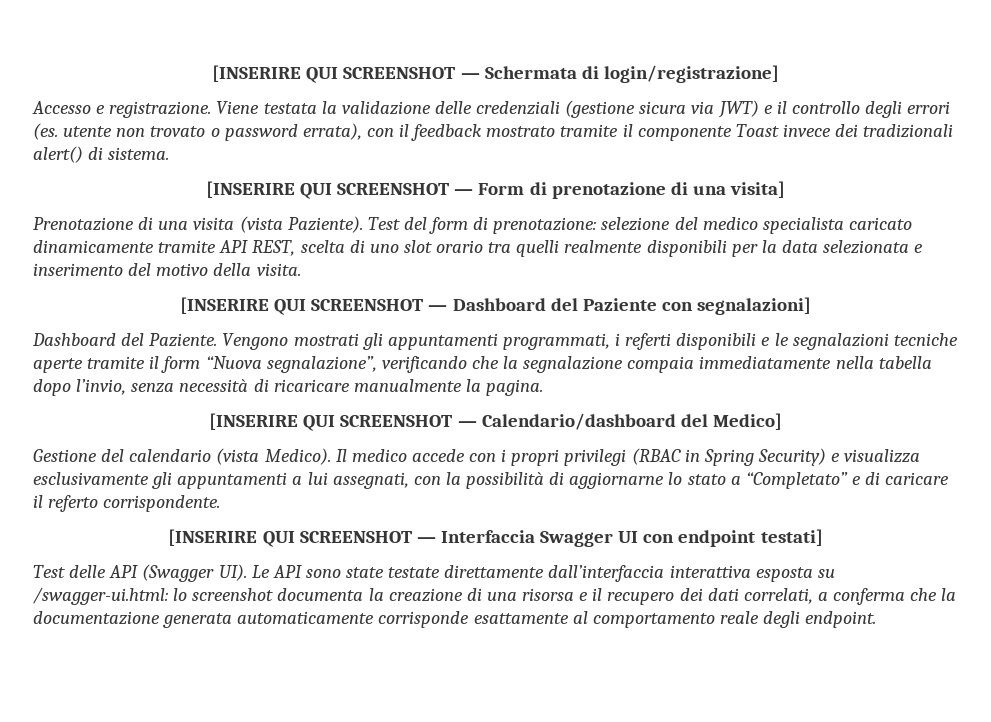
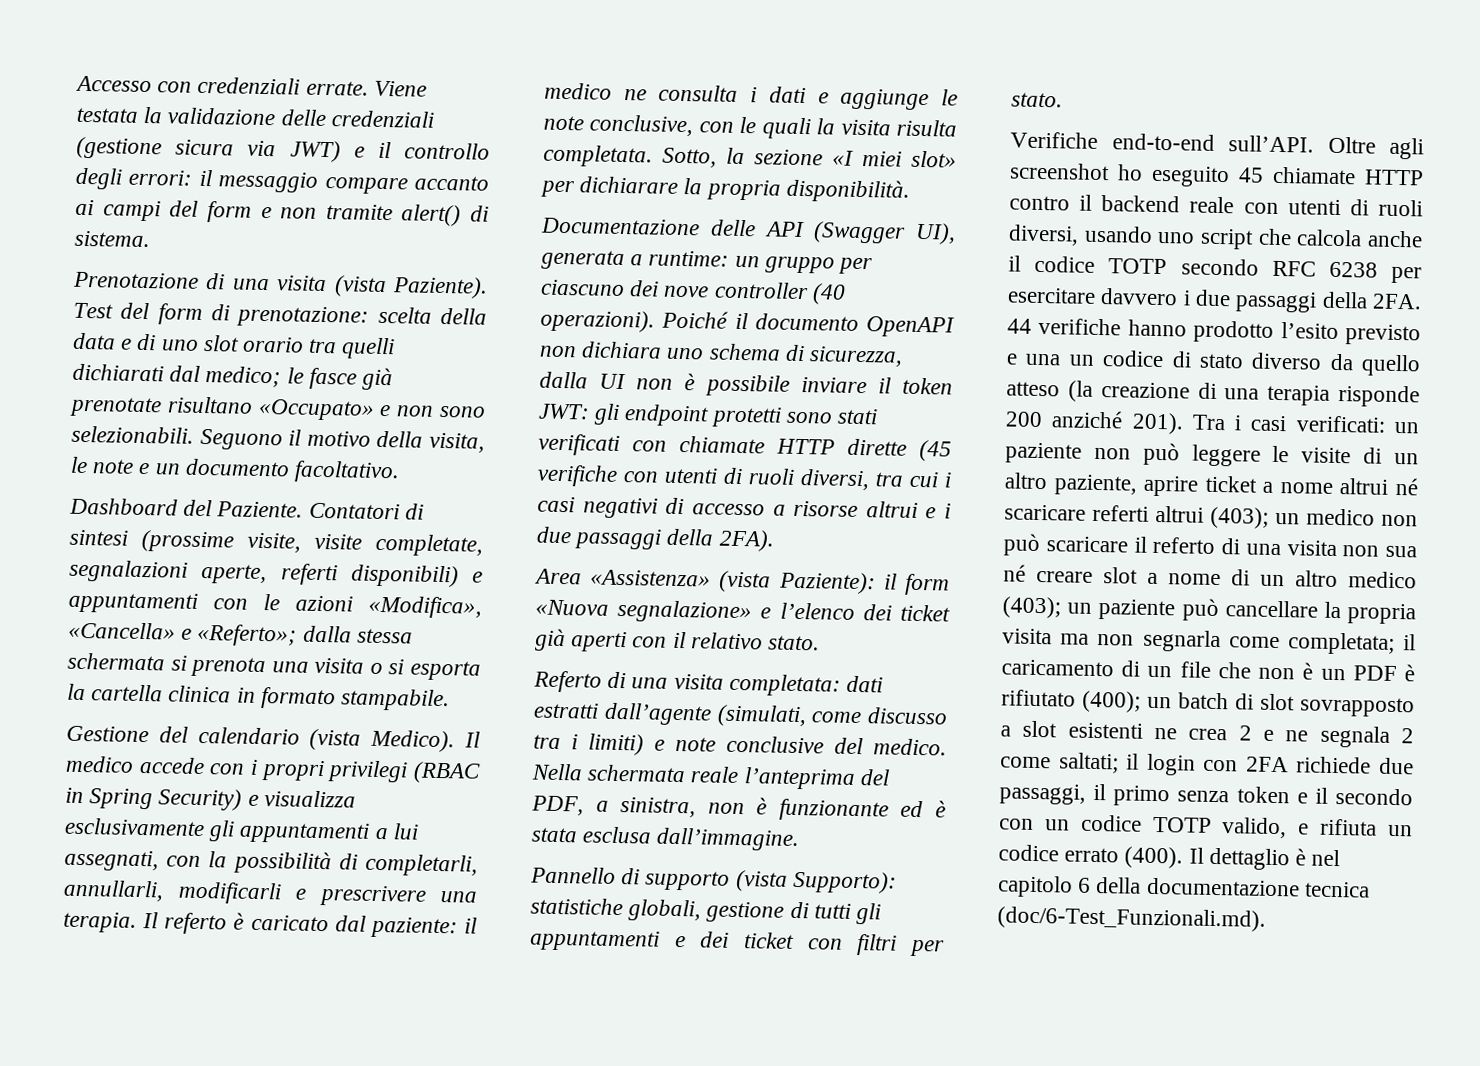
[212,65,779,83] [32,101,212,118] [INSERIRE QUI SCREENSHOT — Schermata di login/registrazione] // Accesso e registrazione. -> [75,75,369,96] Accesso con credenziali errate.
[907,101,951,114] [33,123,954,141] [33,146,170,163] [205,181,786,199] errori (es. utente non trovato o password errata), con il feedback mostrato tramite il componente Toast invece dei tradizionali alert() di sistema. // [INSERIRE QUI SCREENSHOT — Form di prenotazione di una visita] -> [128,169,489,195] [75,199,489,227] [74,230,150,248] errori: il messaggio compare accanto ai campi del form e non tramite alert() di sistema.
[601,217,912,234] [33,240,345,256] selezione del medico specialista caricato dinamicamente tramite API REST, scelta -> [377,306,487,325] [72,332,133,350] scelta della data e
[564,240,924,257] [33,263,301,276] [179,297,812,315] [32,333,958,350] [33,356,932,373] [33,379,544,396] [209,413,782,431] realmente disponibili per la data selezionata e inserimento del motivo della visita. // [INSERIRE QUI SCREENSHOT — Dashboard del Paziente con segnalazioni] // Dashboard del Paziente. Vengono mostrati gli appuntamenti programmati, i referti disponibili e le segnalazioni tecniche aperte tramite il form “Nuova segnalazione”, verificando che la segnalazione compaia immediatamente nella tabella dopo l’invio, senza necessità di ricaricare manualmente la pagina. // [INSERIRE QUI SCREENSHOT — Calendario/dashboard del Medico] -> [72,363,394,391] [69,396,487,421] [71,425,485,453] [70,456,401,484] [69,497,424,520] [69,529,483,557] [69,559,483,588] [68,591,482,619] [68,621,413,647] [67,652,481,681] [67,683,451,712] dichiarati dal medico; le fasce già prenotate risultano «Occupato» e non sono selezionabili. Seguono il motivo della visita, le note e un documento facoltativo. // Dashboard del Paziente. Contatori di sintesi (prossime visite, visite completate, segnalazioni aperte, referti disponibili) e appuntamenti con le azioni «Modifica», «Cancella» e «Referto»; dalla stessa schermata si prenota una visita o si esporta la cartella clinica in formato stampabile.
[569,472,950,489] [33,495,221,512] [168,529,823,547] [33,564,835,582] [33,587,957,605] [33,611,877,628] aggiornarne lo stato a “Completato” e di caricare il referto corrispondente. // [INSERIRE QUI SCREENSHOT — Interfaccia Swagger UI con endpoint testati] // Test delle API (Swagger UI). Le API sono state testate direttamente dall’interfaccia interattiva esposta su /swagger-ui.html: lo screenshot documenta la creazione di una risorsa e il recupero dei dati correlati, a conferma che la documentazione generata automaticamente corrisponde esattamente al comportamento reale degli endpoint. -> [364,853,478,877] [63,879,477,907] [63,911,478,939] [544,82,958,111] [543,114,957,140] [543,144,957,168] [540,176,910,203] [541,217,956,245] [541,249,874,275] [540,279,846,305] [540,309,955,338] [539,341,904,367] [539,371,953,397] [538,403,879,428] [538,433,952,462] [537,464,952,491] [537,496,951,519] [536,526,775,552] [534,568,950,596] [535,599,950,624] [535,628,821,653] [533,670,884,697] [533,702,948,728] [533,733,947,756] [531,763,890,790] [531,795,946,822] [531,826,801,852] [530,866,897,894] [530,897,882,925] [529,929,945,957] [1011,92,1063,108] [1010,131,1424,160] [1009,162,1424,188] [1009,194,1423,217] [1008,224,1423,250] [1008,255,1422,284] [1007,287,1422,313] [1007,317,1421,346] [1006,350,1421,377] [1006,380,1420,408] [1005,410,1419,435] [1005,442,1419,467] [1004,472,1419,497] [1004,504,1418,529] [1003,533,1417,558] [1003,564,1417,589] [1002,596,1416,625] [1002,628,1416,655] [1001,659,1415,682] [1001,689,1415,718] [1000,720,1414,748] [1000,752,1414,776] [999,783,1413,807] [999,814,1413,839] [998,844,1341,871] [997,875,1370,898] [997,906,1266,932] completarli, annullarli, modificarli e prescrivere una terapia. Il referto è caricato dal paziente: il medico ne consulta i dati e aggiunge le note conclusive, con le quali la visita risulta completata. Sotto, la sezione «I miei slot» per dichiarare la propria disponibilità. // Documentazione delle API (Swagger UI), generata a runtime: un gruppo per ciascuno dei nove controller (40 operazioni). Poiché il documento OpenAPI non dichiara uno schema di sicurezza, dalla UI non è possibile inviare il token JWT: gli endpoint protetti sono stati verificati con chiamate HTTP dirette (45 verifiche con utenti di ruoli diversi, tra cui i casi negativi di accesso a risorse altrui e i due passaggi della 2FA). // Area «Assistenza» (vista Paziente): il form «Nuova segnalazione» e l’elenco dei ticket già aperti con il relativo stato. // Referto di una visita completata: dati estratti dall’agente (simulati, come discusso tra i limiti) e note conclusive del medico. Nella schermata reale l’anteprima del PDF, a sinistra, non è funzionante ed è stata esclusa dall’immagine. // Pannello di supporto (vista Supporto): statistiche globali, gestione di tutti gli appuntamenti e dei ticket con filtri per stato. // Verifiche end-to-end sull’API. Oltre agli screenshot ho eseguito 45 chiamate HTTP contro il backend reale con utenti di ruoli diversi, usando uno script che calcola anche il codice TOTP secondo RFC 6238 per esercitare davvero i due passaggi della 2FA. 44 verifiche hanno prodotto l’esito previsto e una un codice di stato diverso da quello atteso (la creazione di una terapia risponde 200 anziché 201). Tra i casi verificati: un paziente non può leggere le visite di un altro paziente, aprire ticket a nome altrui né scaricare referti altrui (403); un medico non può scaricare il referto di una visita non sua né creare slot a nome di un altro medico (403); un paziente può cancellare la propria visita ma non segnarla come completata; il caricamento di un file che non è un PDF è rifiutato (400); un batch di slot sovrapposto a slot esistenti ne crea 2 e ne segnala 2 come saltati; il login con 2FA richiede due passaggi, il primo senza token e il secondo con un codice TOTP valido, e rifiuta un codice errato (400). Il dettaglio è nel capitolo 6 della documentazione tecnica (doc/6-Test_Funzionali.md).

